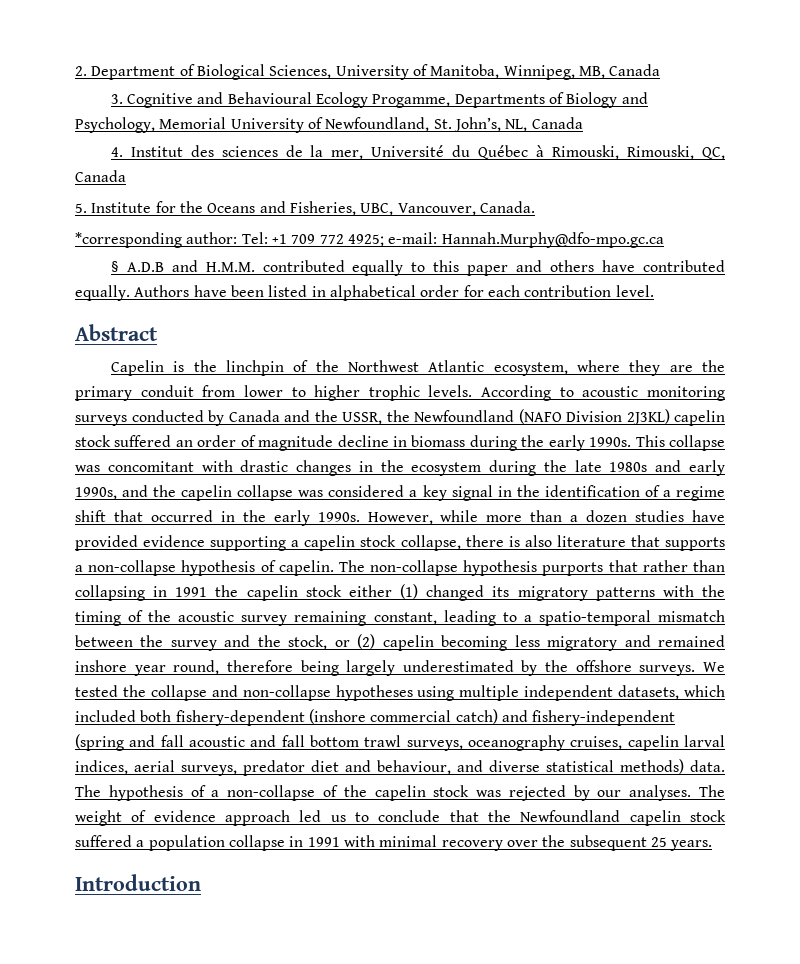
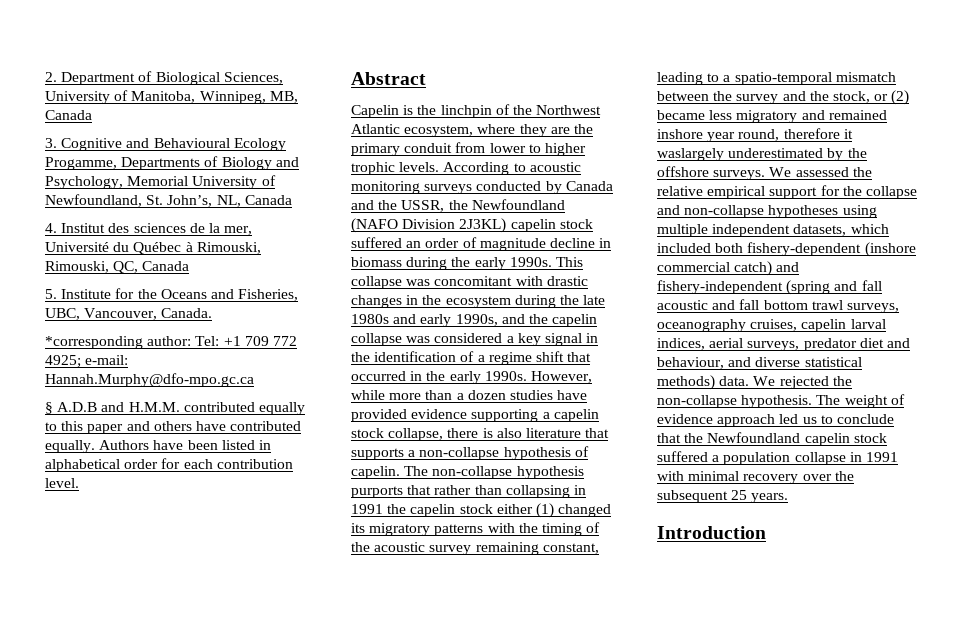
[382,635,508,651] capelin becoming -> [657,110,705,120] became
[300,660,396,676] being largely -> [843,129,853,139] [657,148,724,161] it waslargely
[75,685,118,697] tested -> [795,167,872,177] [657,185,840,199] assessed the relative empirical support for
[75,785,692,801] The hypothesis of a non-collapse of the capelin stock was rejected by our analyses. -> [753,376,852,389] [657,395,813,408] We rejected the non-collapse hypothesis.

